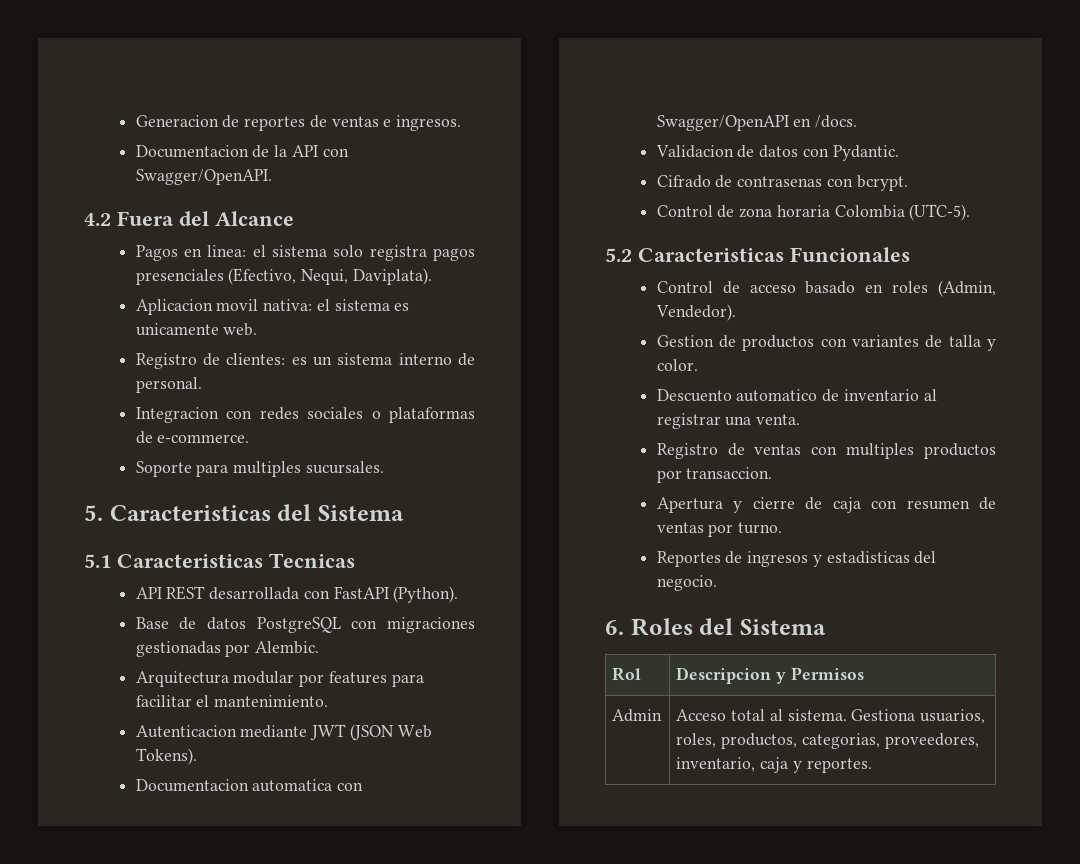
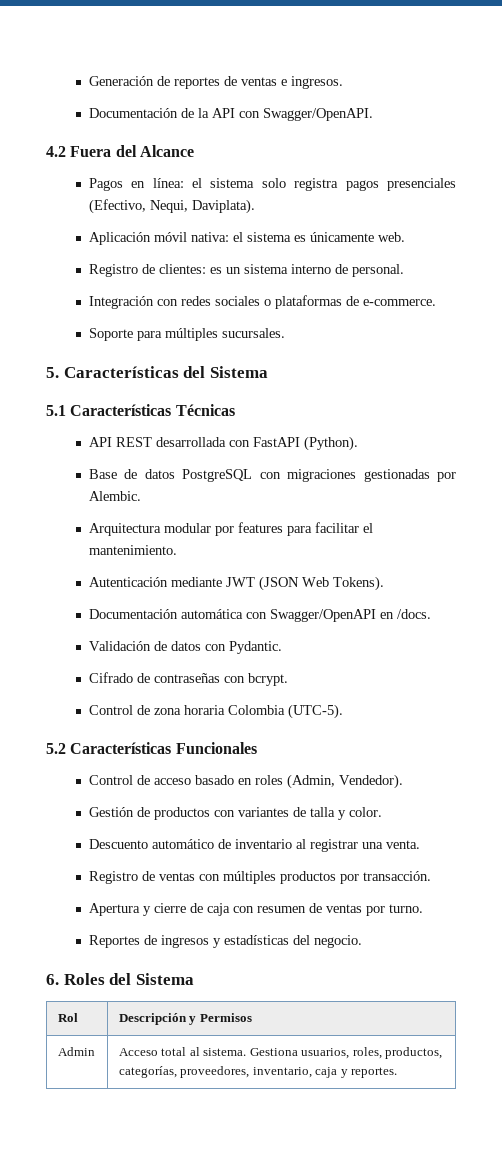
[135,115,219,127] Generacion -> [88,76,154,86] Generación
[135,145,249,158] Documentacion -> [88,108,178,118] Documentación
[207,245,247,257] linea: -> [152,178,184,188] línea:
[135,299,259,315] Aplicacion movil -> [88,232,187,245] Aplicación móvil
[135,323,219,336] unicamente -> [309,232,374,242] únicamente
[135,407,219,423] Integracion -> [88,296,154,309] Integración
[233,461,302,477] multiples -> [164,328,218,341] múltiples
[109,505,271,521] Caracteristicas -> [63,366,179,378] Características
[117,553,355,568] Caracteristicas Tecnicas -> [70,404,235,416] Características Técnicas
[135,725,237,738] Autenticacion -> [88,577,168,587] Autenticación
[135,779,333,792] Documentacion automatica -> [88,609,243,619] Documentación automática
[655,145,734,158] Validacion -> [88,641,151,651] Validación
[737,176,823,187] contrasenas -> [153,673,220,683] contraseñas
[638,248,784,262] Caracteristicas -> [70,742,172,754] Características
[656,335,714,347] Gestion -> [88,807,134,817] Gestión
[736,389,818,402] automatico -> [151,839,214,849] automático
[846,443,915,459] multiples -> [222,871,276,884] múltiples
[686,467,773,479] transaccion. -> [362,871,431,881] transacción.
[826,551,910,564] estadisticas -> [223,935,289,945] estadísticas
[676,667,772,684] Descripcion -> [118,1013,187,1025] Descripción
[801,733,880,749] categorias, -> [118,1066,177,1078] categorías,

